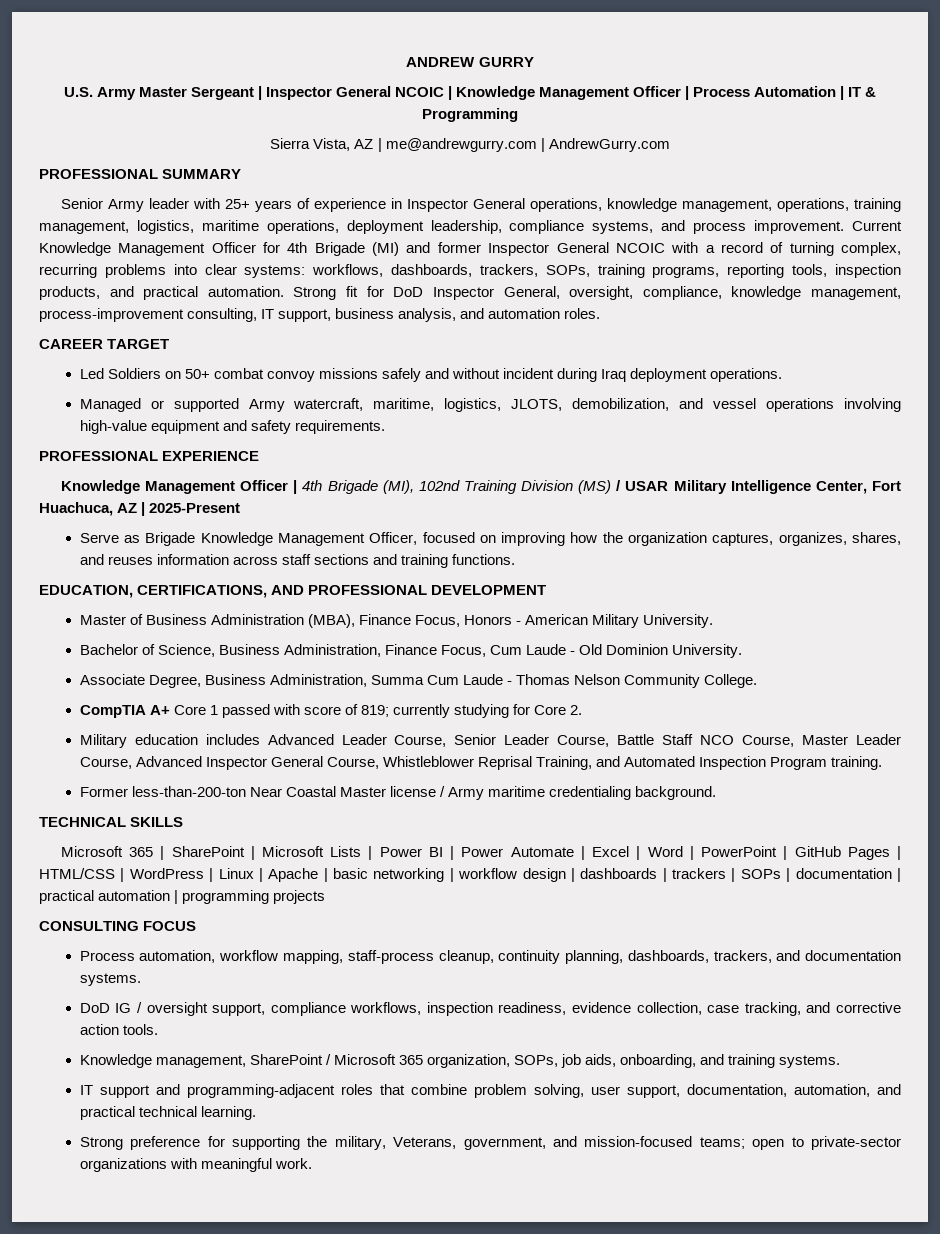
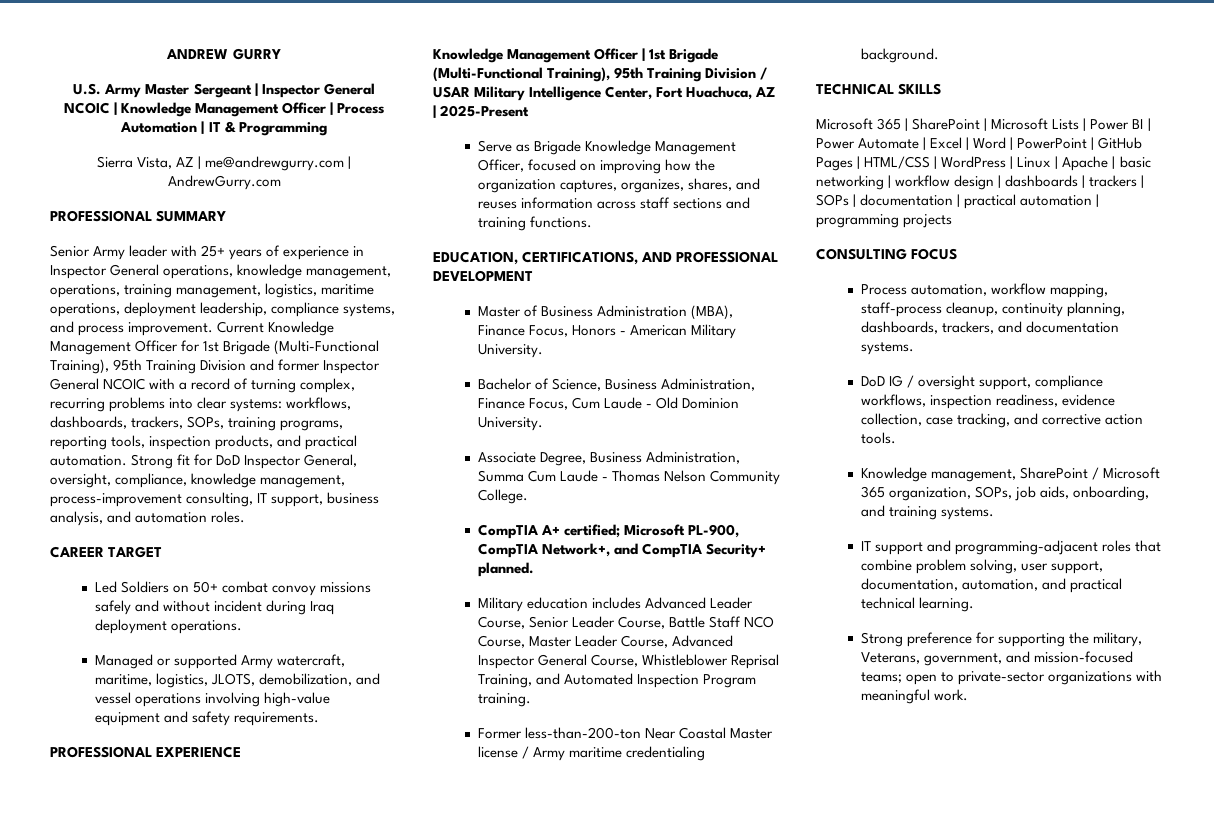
[287,242,400,256] 4th Brigade (MI) -> [203,340,380,355] [50,359,247,374] 1st Brigade (Multi-Functional Training), 95th Training Division
[302,480,612,494] 4th Brigade (MI), 102nd Training Division (MS) -> [649,48,719,63] [433,67,757,82] 1st Brigade (Multi-Functional Training), 95th Training Division
[173,704,583,718] Core 1 passed with score of 819; currently studying for Core 2. -> [564,524,740,538] [478,543,767,558] [478,562,535,577] certified; Microsoft PL-900, CompTIA Network+, and CompTIA Security+ planned.

